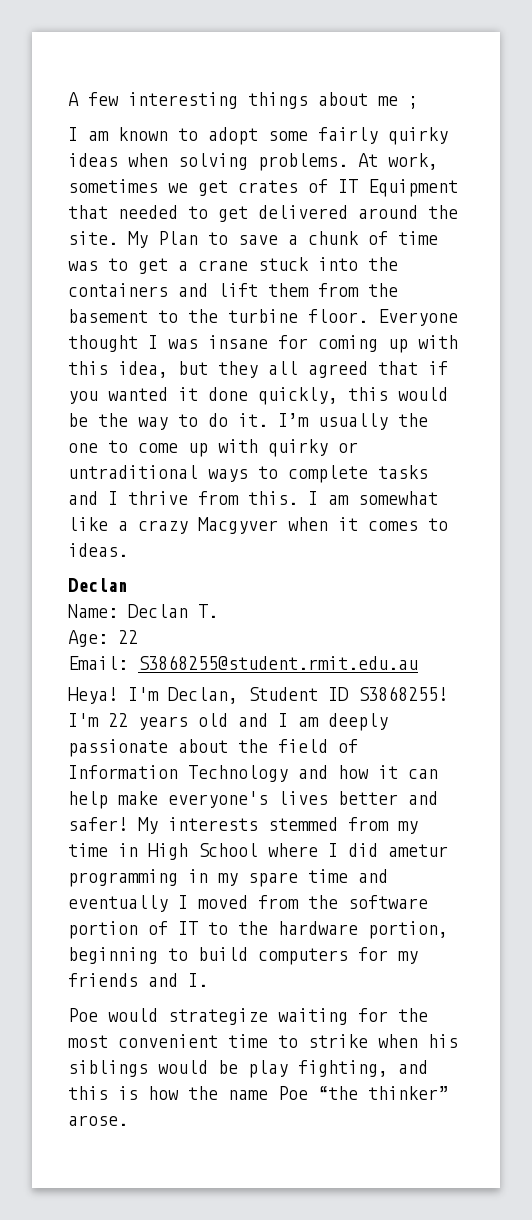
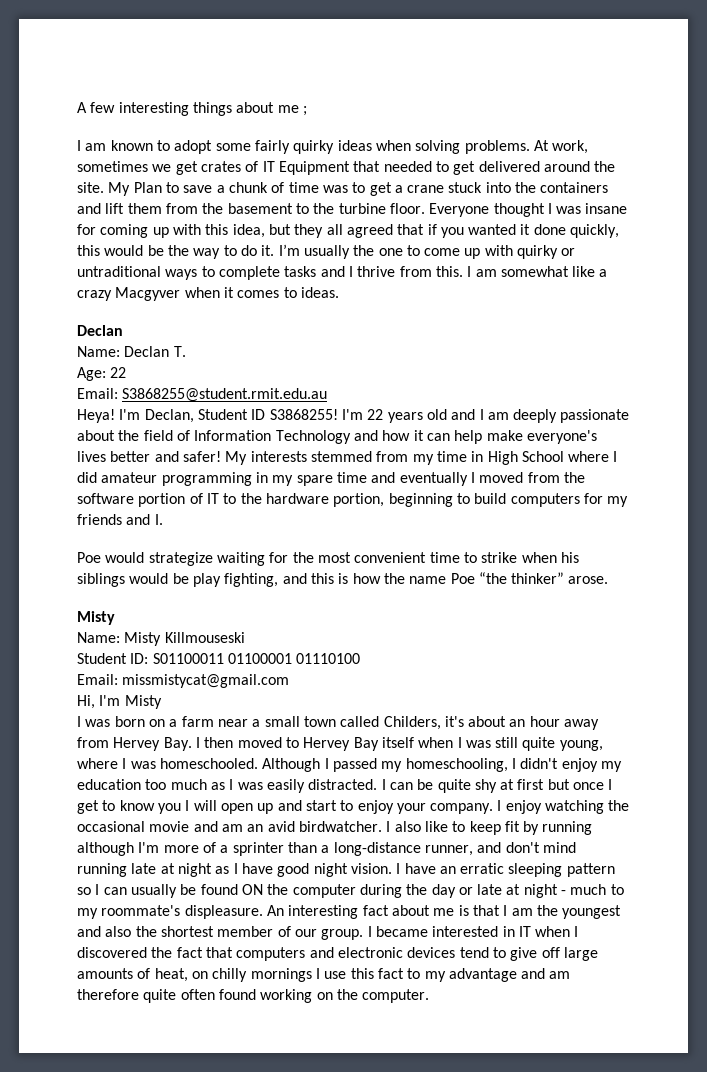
[388,844,448,857] ametur -> [101,472,158,483] amateur
(128, 1120) none -> [77,611,115,625] [77,632,245,646] [77,653,361,664] [77,674,290,688] [77,695,162,709] [77,716,600,730] [77,737,603,751] [77,758,622,772] [77,779,613,793] [77,800,630,814] [77,821,593,835] [77,842,576,856] [77,863,615,877] [77,884,624,898] [77,905,622,919] [77,926,579,940] [77,947,598,961] [77,968,571,982] [77,989,430,1003] // Misty // Name: Misty Killmouseski // Student ID: S01100011 01100001 01110100 // Email: missmistycat@gmail.com // Hi, I'm Misty // I was born on a farm near a small town called Childers, it's about an hour away from Hervey Bay. I then moved to Hervey Bay itself when I was still quite young, where I was homeschooled. Although I passed my homeschooling, I didn't enjoy my education too much as I was easily distracted. I can be quite shy at first but once I get to know you I will open up and start to enjoy your company. I enjoy watching the occasional movie and am an avid birdwatcher. I also like to keep fit by running although I'm more of a sprinter than a long-distance runner, and don't mind running late at night as I have good night vision. I have an erratic sleeping pattern so I can usually be found ON the computer during the day or late at night - much to my roommate's displeasure. An interesting fact about me is that I am the youngest and also the shortest member of our group. I became interested in IT when I discovered the fact that computers and electronic devices tend to give off large amounts of heat, on chilly mornings I use this fact to my advantage and am therefore quite often found working on the computer.

